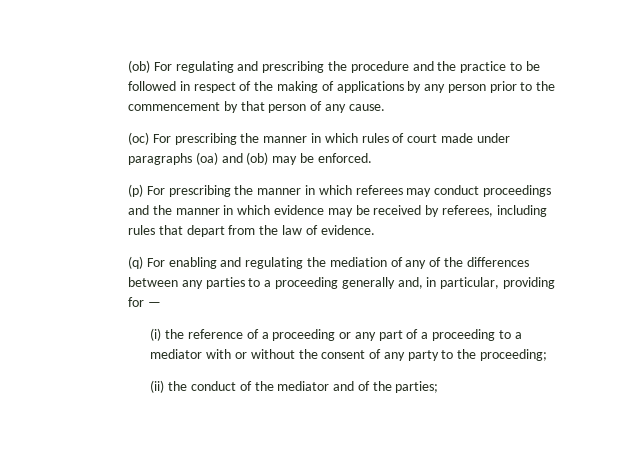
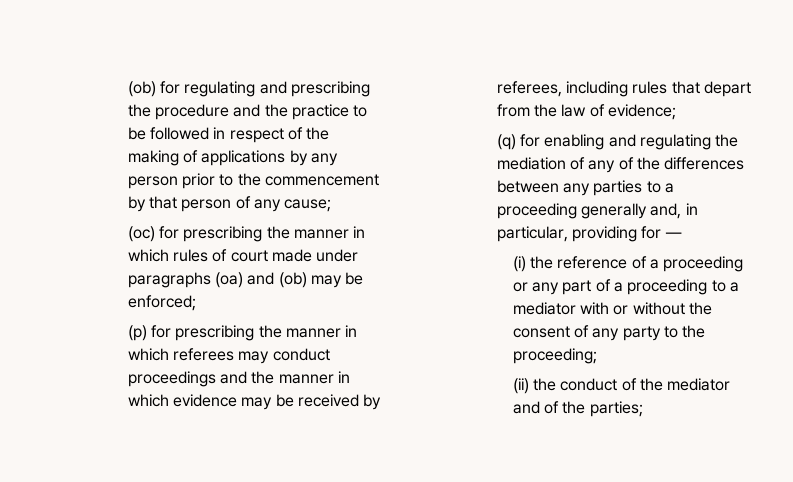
[128,60,172,73] (ob) For -> [127,81,181,97] (ob) for
[348,104,385,111] cause. -> [284,199,332,212] cause;
[152,134,171,143] For -> [159,226,180,239] for
[317,153,372,163] enforced. -> [127,295,196,311] enforced;
[146,186,165,195] For -> [151,325,172,338] for
[320,225,375,235] evidence. -> [608,104,677,120] evidence;
[146,258,165,267] For -> [520,134,541,147] for

